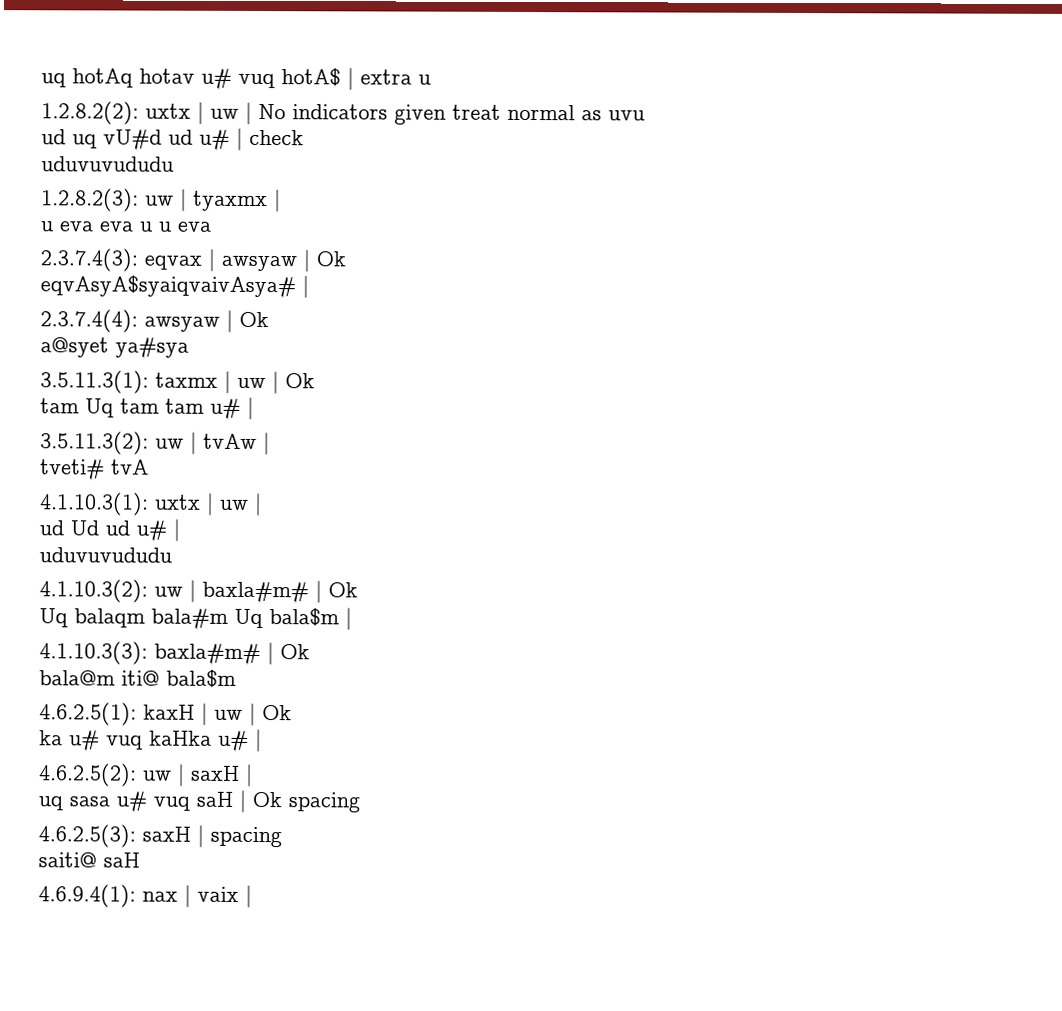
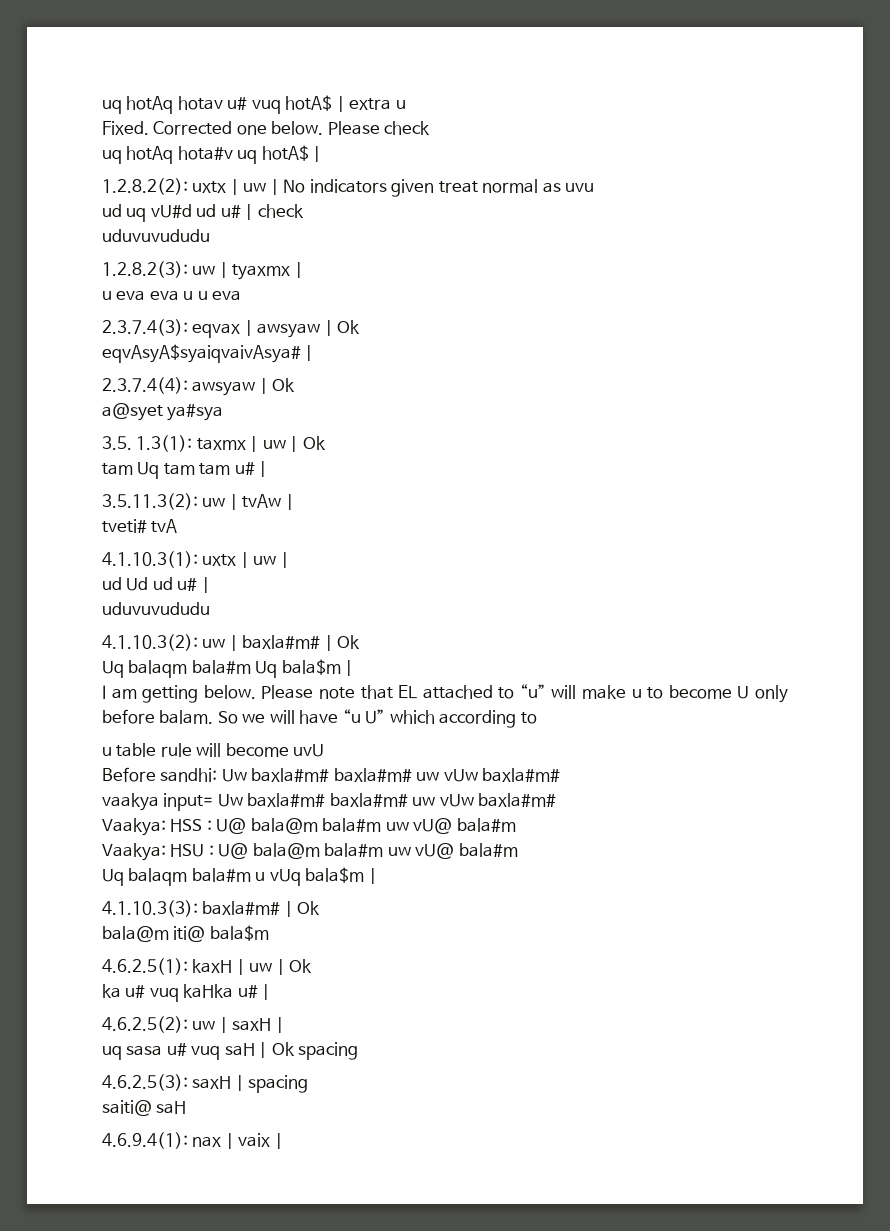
(431, 79) none -> [102,121,431,135] [102,145,322,164] // Fixed. Corrected one below. Please check // uq hotAq hota#v uq hotA$ |
[40,370,149,394] 3.5.11.3(1): -> [102,435,193,452] 3.5. 1.3(1):
(352, 619) none -> [102,684,788,703] [102,709,537,728] [102,743,325,757] [102,767,561,782] [102,793,557,811] [102,818,516,836] [102,843,518,861] [102,867,377,886] // I am getting below. Please note that EL attached to “u” will make u to become U only before balam. So we will have “u U” which according to // u table rule will become uvU // Before sandhi: Uw baxla#m# baxla#m# uw vUw baxla#m# // vaakya input= Uw baxla#m# baxla#m# uw vUw baxla#m# // Vaakya: HSS : U@ bala@m bala#m uw vU@ bala#m // Vaakya: HSU : U@ bala@m bala#m uw vU@ bala#m // Uq balaqm bala#m u vUq bala$m |

